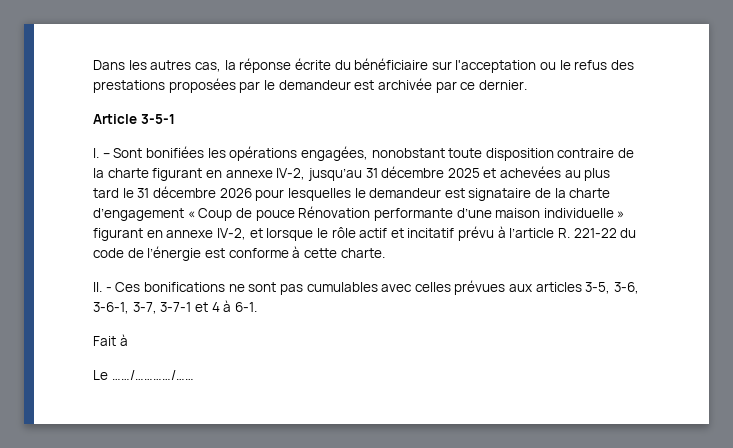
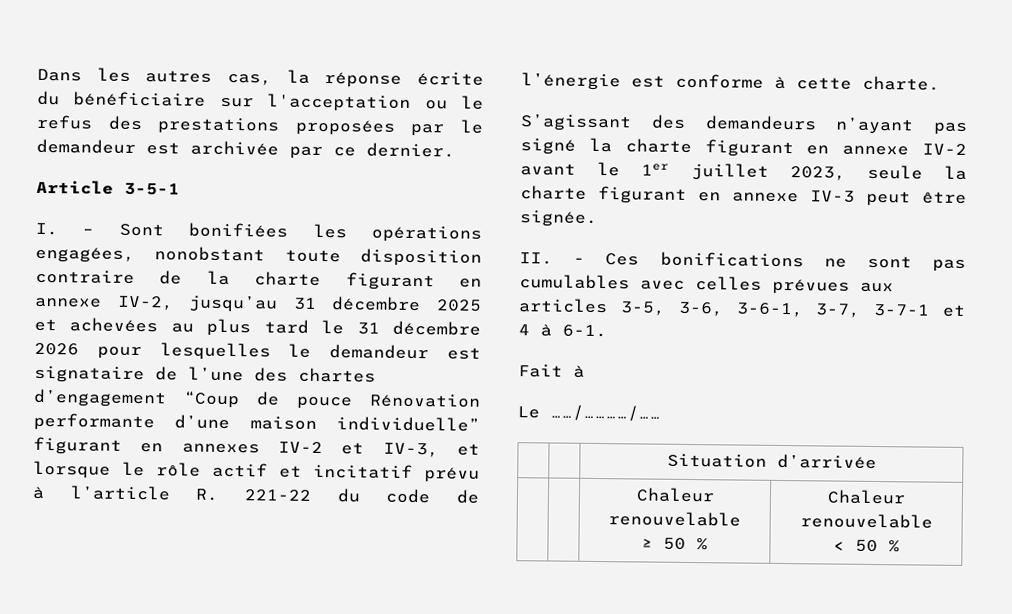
[554,188,611,198] [93,208,233,221] la charte d’engagement « Coup -> [188,366,376,383] [33,388,240,409] l’une des chartes d’engagement “Coup
[543,208,625,218] [93,228,246,241] individuelle » figurant en annexe IV-2, -> [336,416,480,432] [33,436,439,458] individuelle” figurant en annexes IV-2 et IV-3,
(385, 253) none -> [520,113,968,135] [520,137,967,158] [520,161,967,181] [520,185,967,207] [519,210,598,227] // S’agissant des demandeurs n’ayant pas signé la charte figurant en annexe IV-2 avant le 1er juillet 2023, seule la charte figurant en annexe IV-3 peut être signée.
(194, 375) none -> [666,453,877,470] [635,487,715,503] [608,511,741,527] [641,537,708,551] [827,489,906,505] [799,513,933,529] [832,539,900,553] // | | Situation d’arrivée // | | Chaleur renouvelable // ≥ 50 % | Chaleur renouvelable // < 50 %

